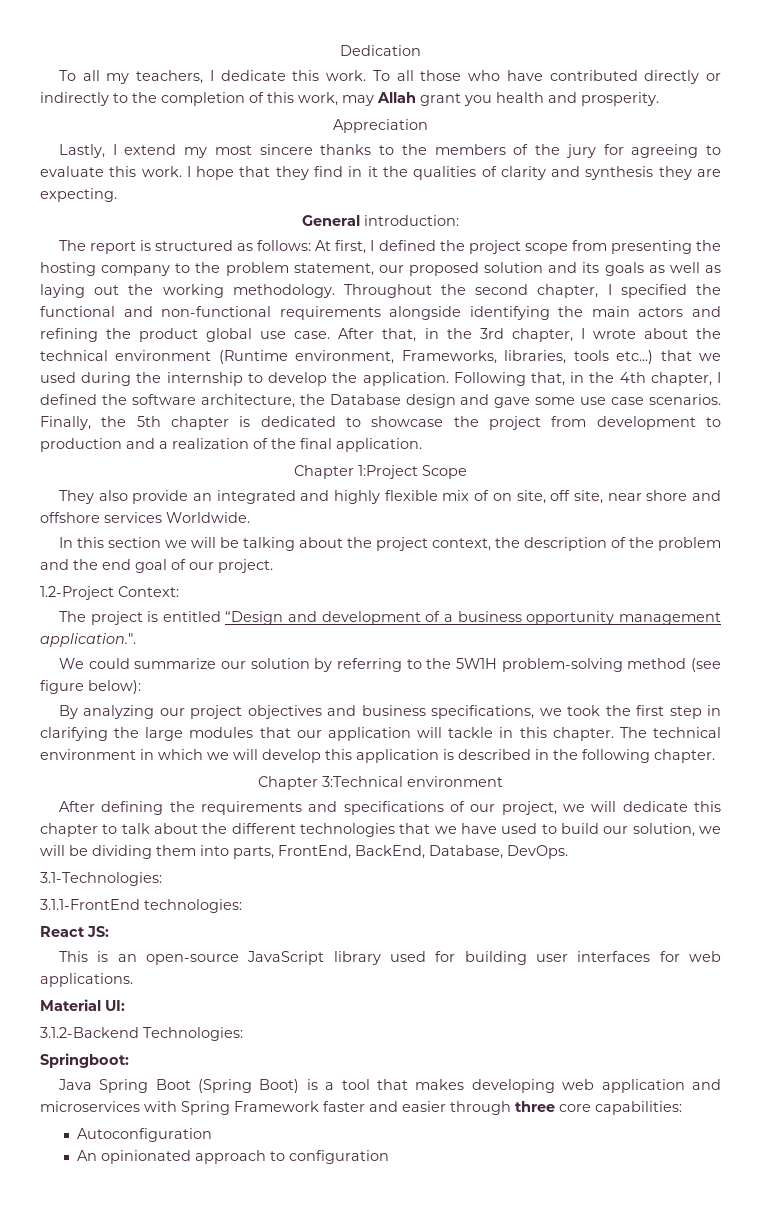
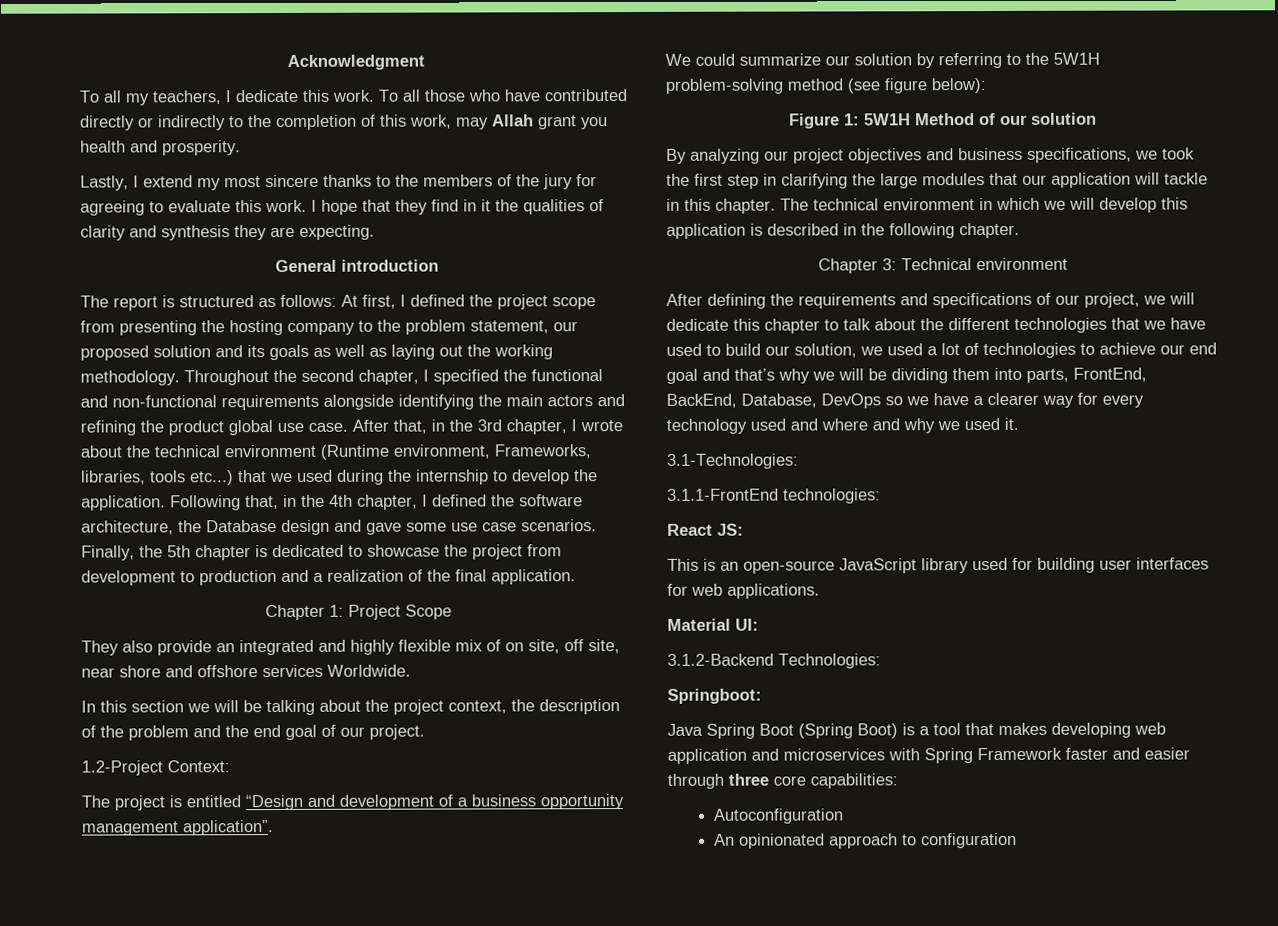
[340,45,421,56] Dedication -> [287,54,425,70] Acknowledgment
[333,119,428,133] // Appreciation -> (241, 148) none
[364,215,459,226] introduction: -> [341,259,439,272] introduction
[358,465,418,479] 1:Project -> [328,604,401,620] 1: Project
[40,633,136,647] application.". -> [182,820,274,836] application”.
(141, 687) none -> [789,112,1097,129] // Figure 1: 5W1H Method of our solution
[322,776,403,787] 3:Technical -> [882,258,972,271] 3: Technical
(721, 830) none -> [887,342,1217,359] [666,368,835,384] used a lot of technologies to achieve our end goal and that’s why we
[507,845,568,859] DevOps. -> [821,392,1144,409] [666,417,1019,434] DevOps so we have a clearer way for every technology used and where and why we used it.

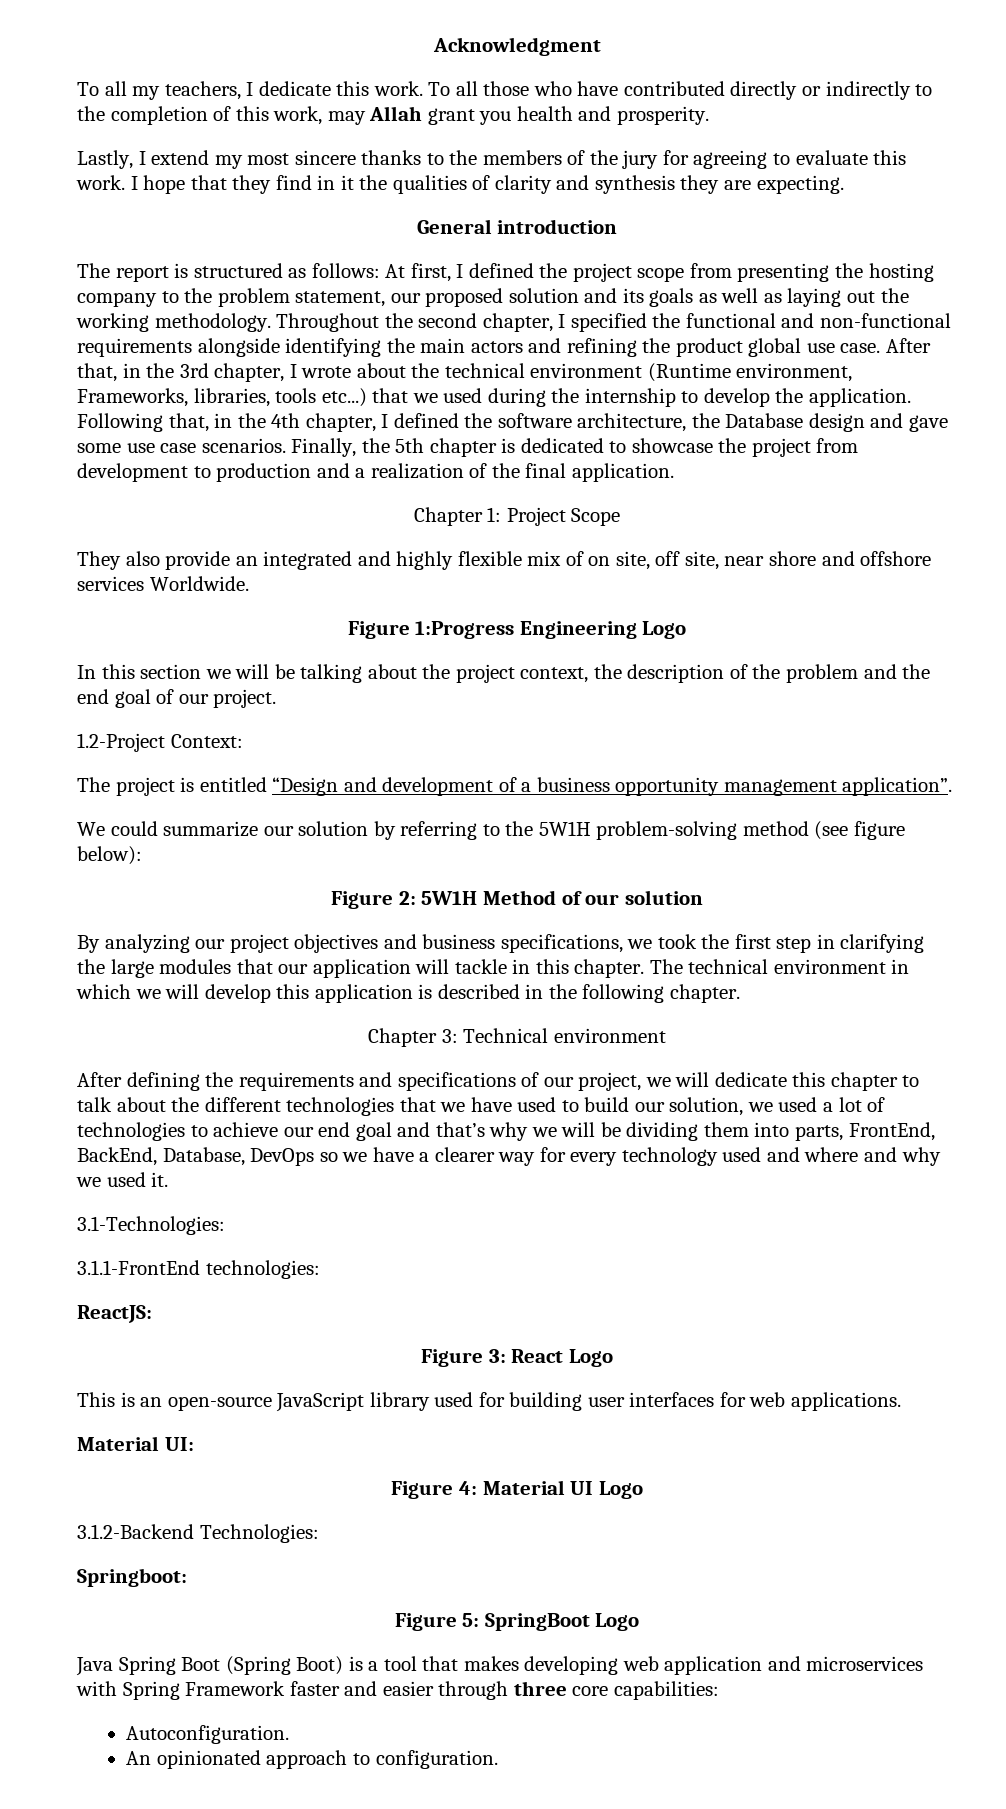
(411, 670) none -> [347,621,687,639] // Figure 1:Progress Engineering Logo
[844,113,860,126] 1: -> [398,891,416,905] 2:
[667,523,744,536] React JS: -> [77,1305,152,1323] [421,1349,613,1367] ReactJS: // Figure 3: React Logo
(759, 624) none -> [391,1480,643,1499] // Figure 4: Material UI Logo
(762, 696) none -> [394,1613,640,1631] // Figure 5: SpringBoot Logo
[712,808,844,824] Autoconfiguration -> [126,1725,290,1744] Autoconfiguration.
[920,832,1017,849] configuration -> [375,1750,498,1769] configuration.

